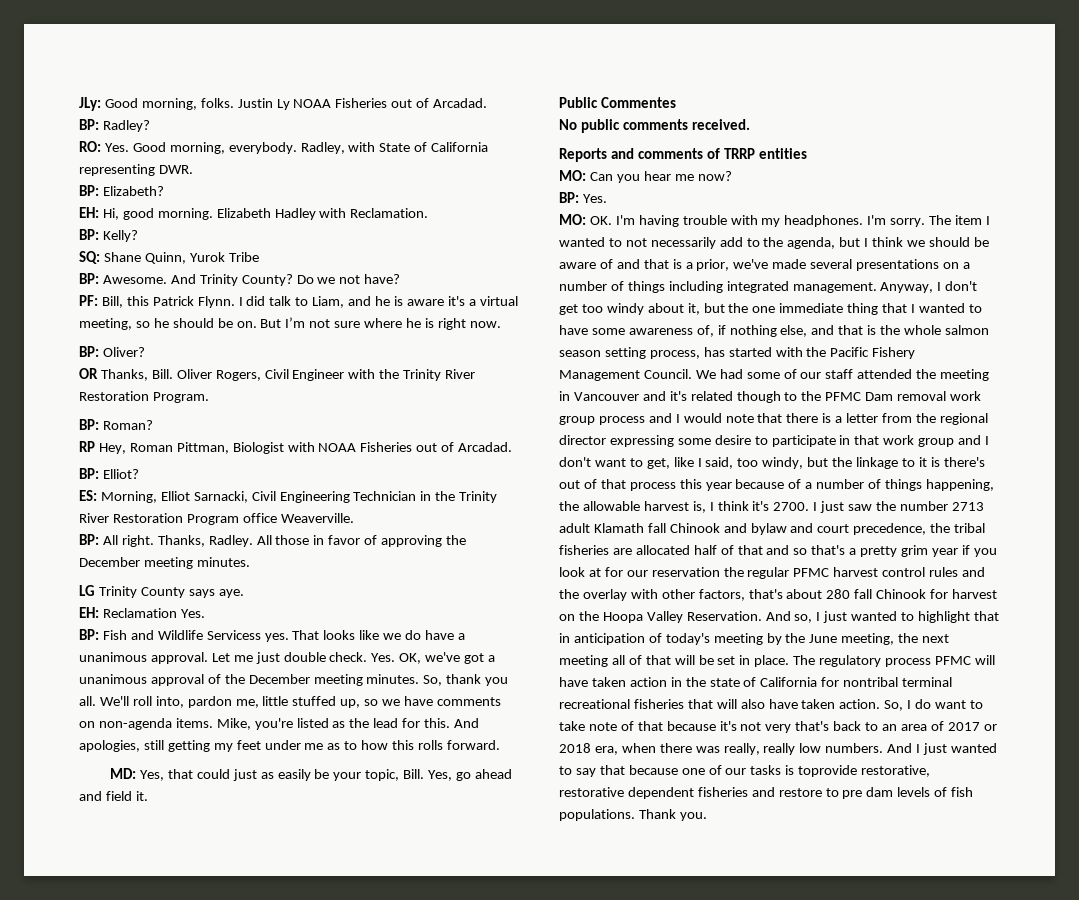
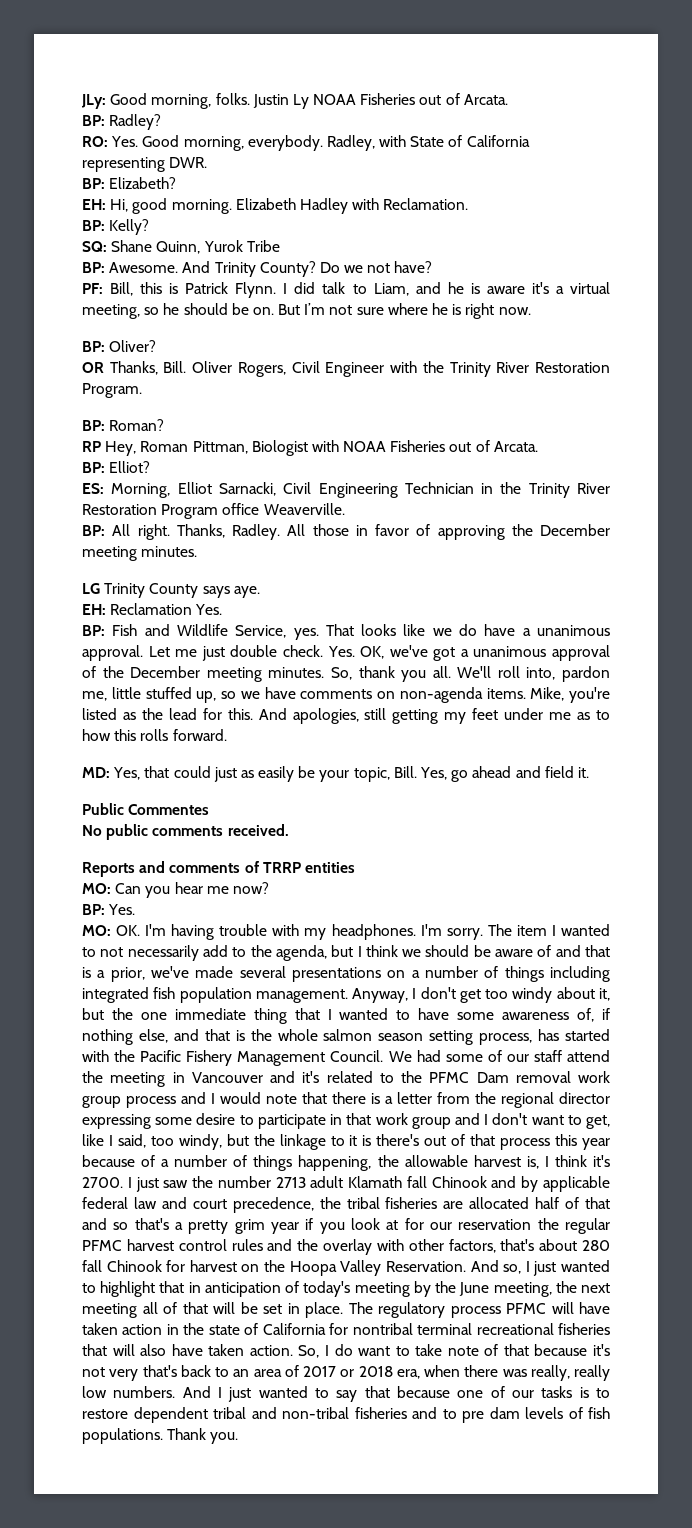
[433,98,488,108] Arcadad. -> [463,94,508,105] Arcata.
(149, 301) none -> [169,283,179,294] is
[458,442,513,452] Arcadad. -> [493,441,538,452] Arcata.
[206,630,261,640] Servicess -> [235,625,287,638] Service,
(789, 287) none -> [153,987,252,1003] fish population
[857,369,913,379] attended -> [566,1050,610,1062] attend
[736,391,781,403] though -> (373, 1077) none
[750,523,787,535] bylaw -> [521,1176,610,1192] [82,1197,157,1209] by applicable federal law
[798,765,931,777] [559,787,694,799] toprovide restorative, restorative dependent -> [595,1388,610,1398] [82,1407,349,1423] to restore dependent tribal and non-tribal
[778,788,822,797] restore -> (437, 1413) none

